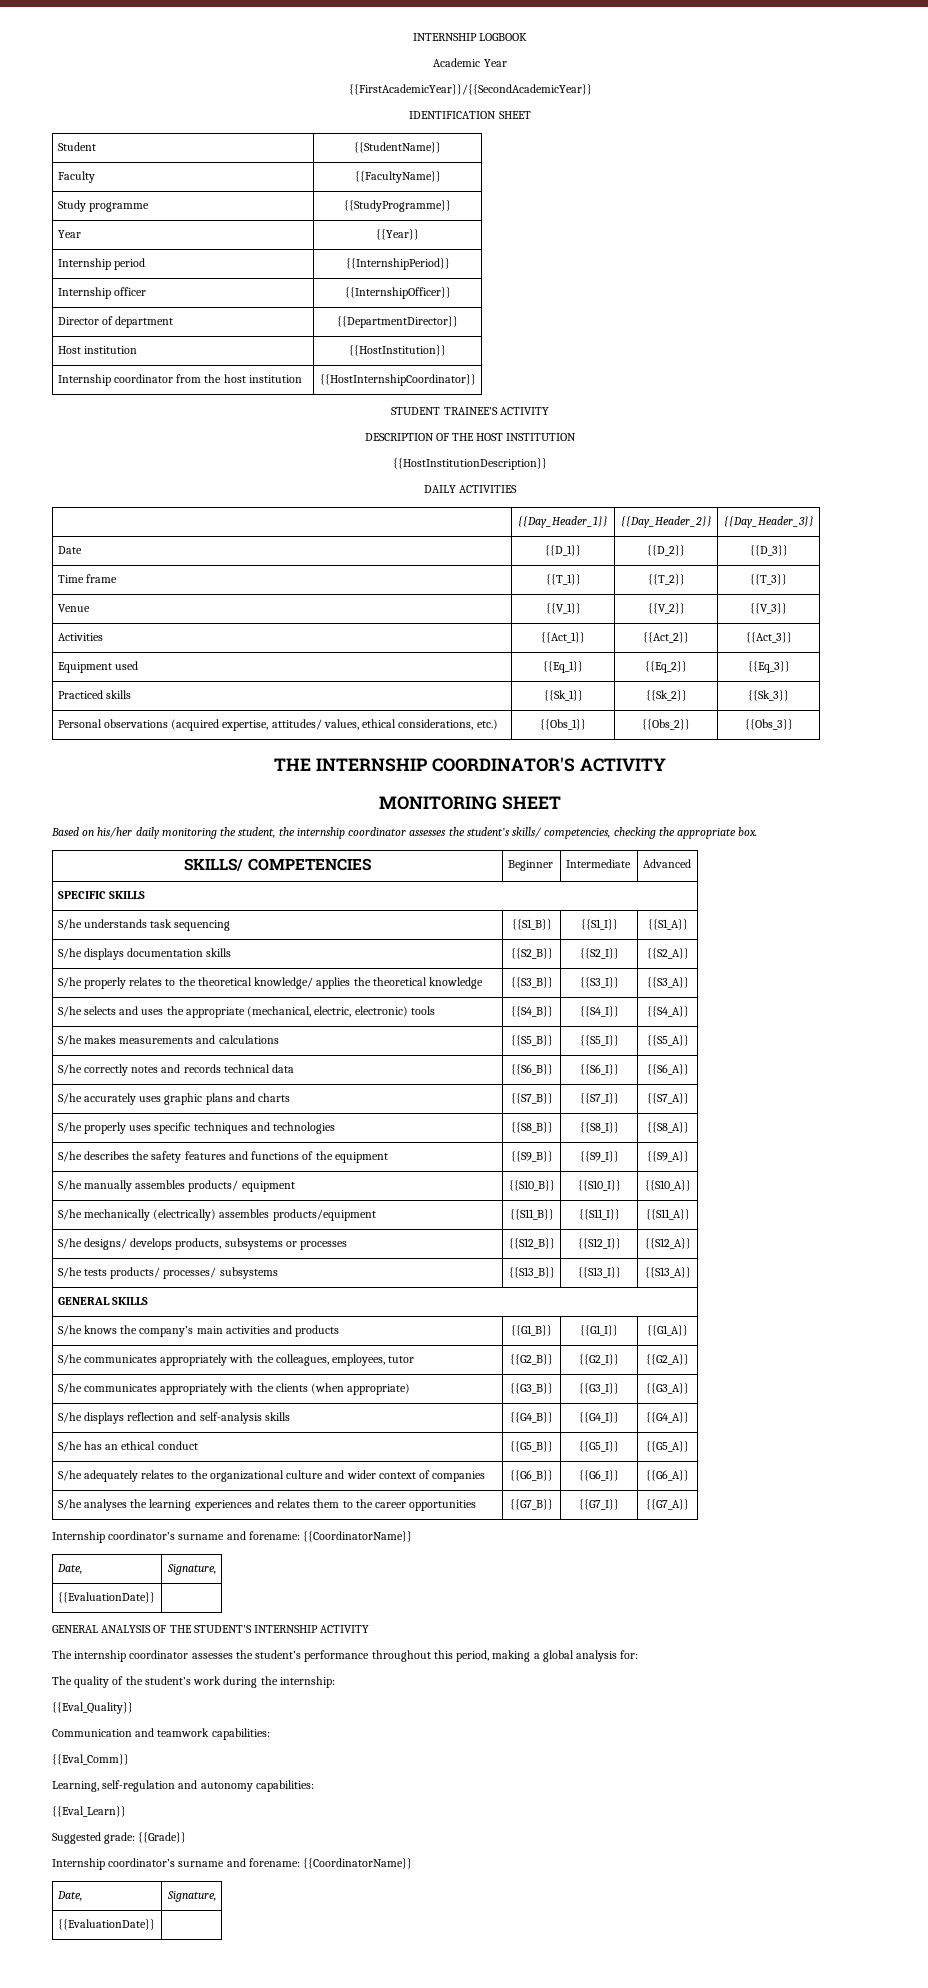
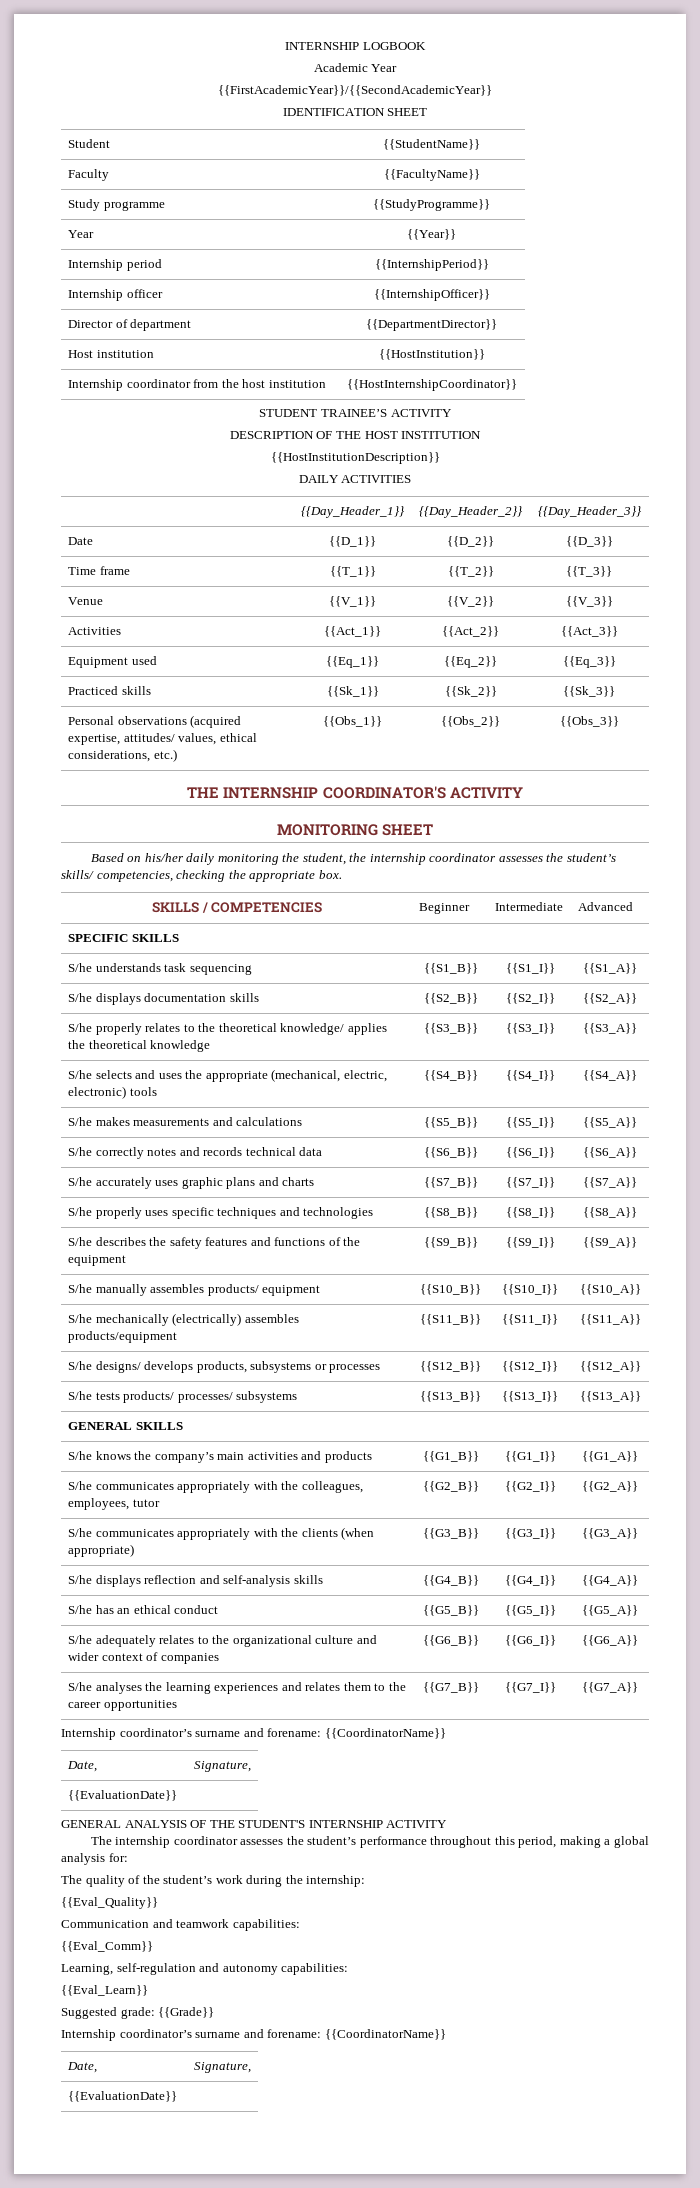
[184,858,244,871] SKILLS/ -> [151,902,208,913] SKILLS /

